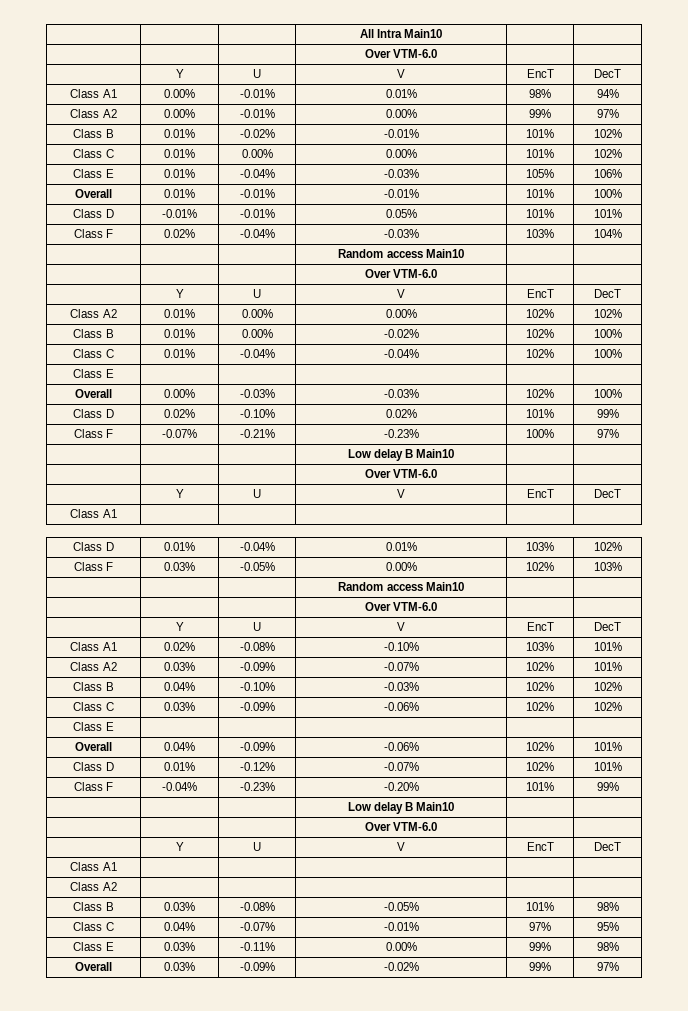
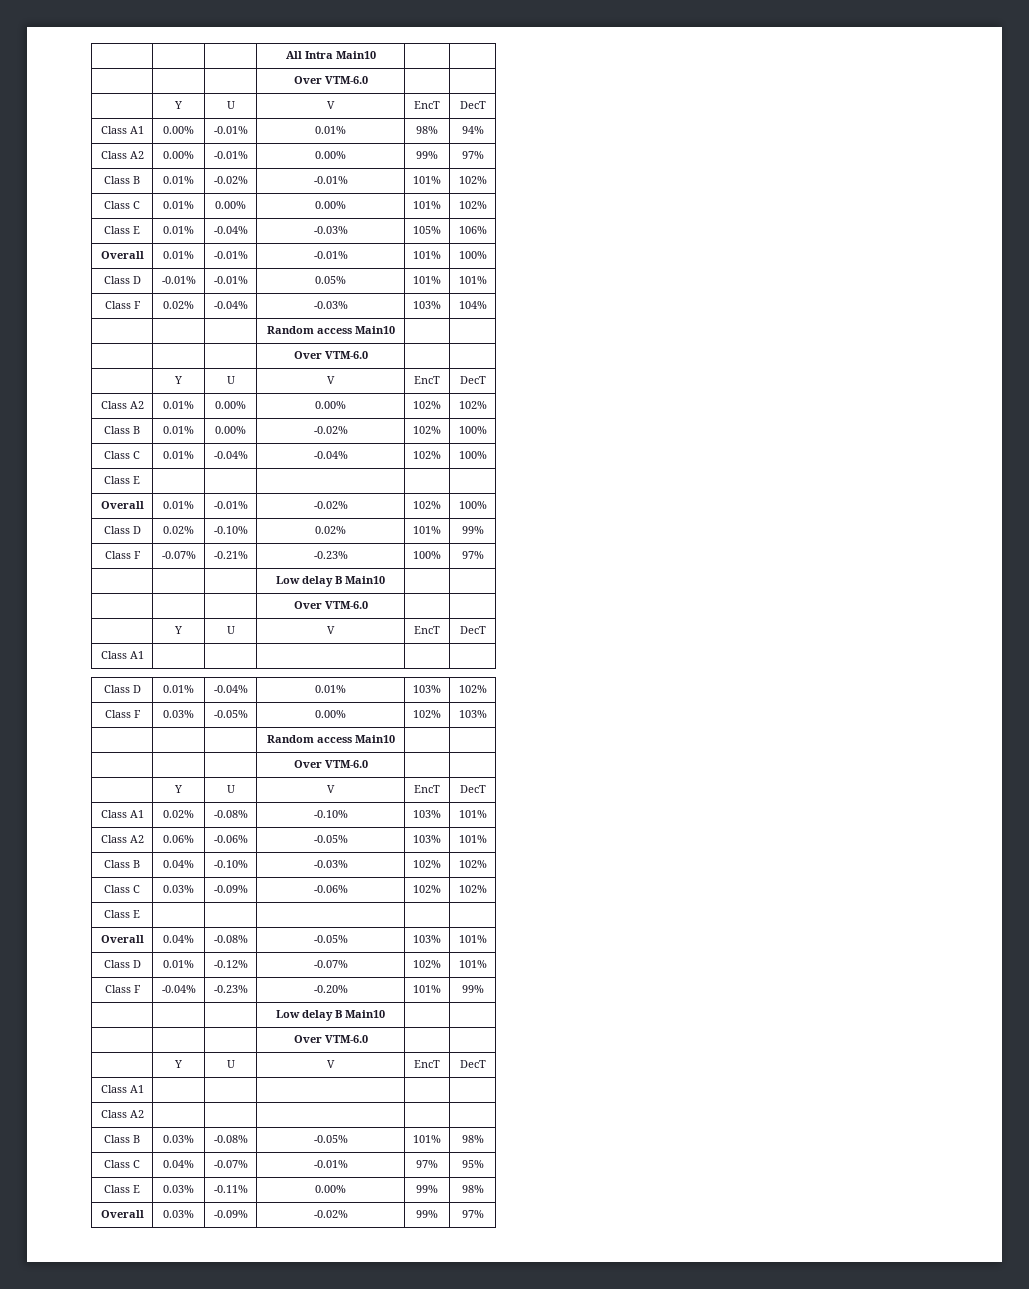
[164,389,195,398] [239,389,275,398] [383,389,419,398] 0.00% | -0.03% | -0.03% -> [163,501,194,509] [213,501,248,509] [313,501,348,509] 0.01% | -0.01% | -0.02%
[164,662,195,671] [239,662,275,671] [383,662,419,671] [526,662,554,671] 0.03% | -0.09% | -0.07% | 102% -> [163,835,194,843] [213,835,248,843] [313,835,348,843] [413,835,441,843] 0.06% | -0.06% | -0.05% | 103%
[239,742,275,751] [383,742,419,751] [526,742,554,751] -0.09% | -0.06% | 102% -> [213,935,248,943] [313,935,348,943] [413,935,441,943] -0.08% | -0.05% | 103%

